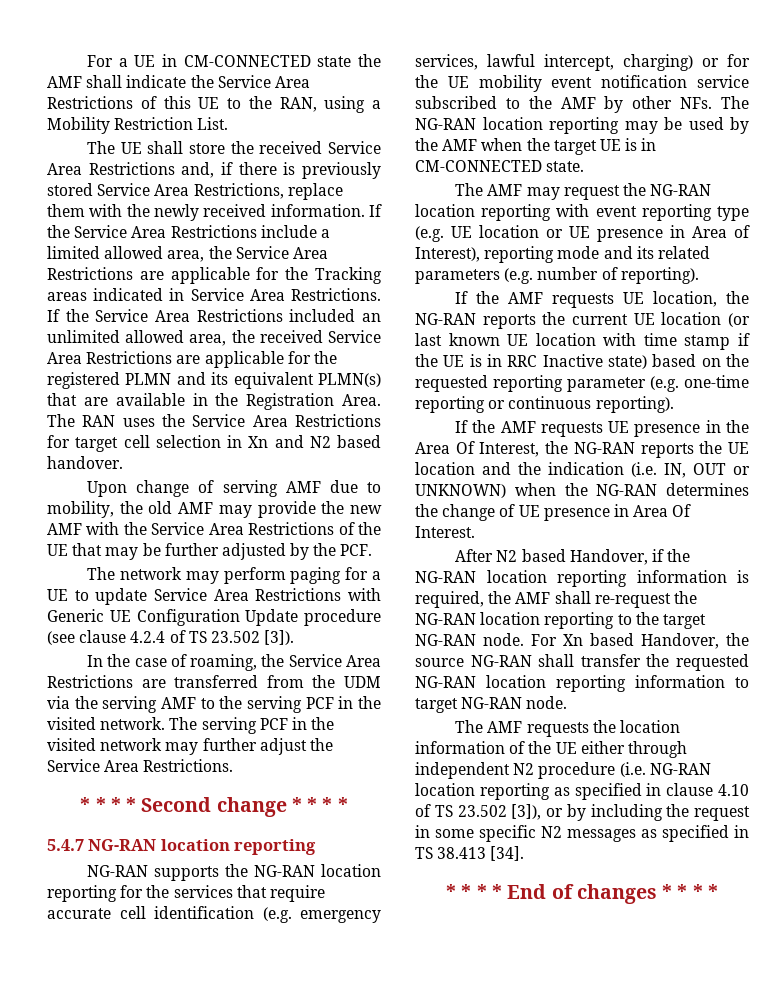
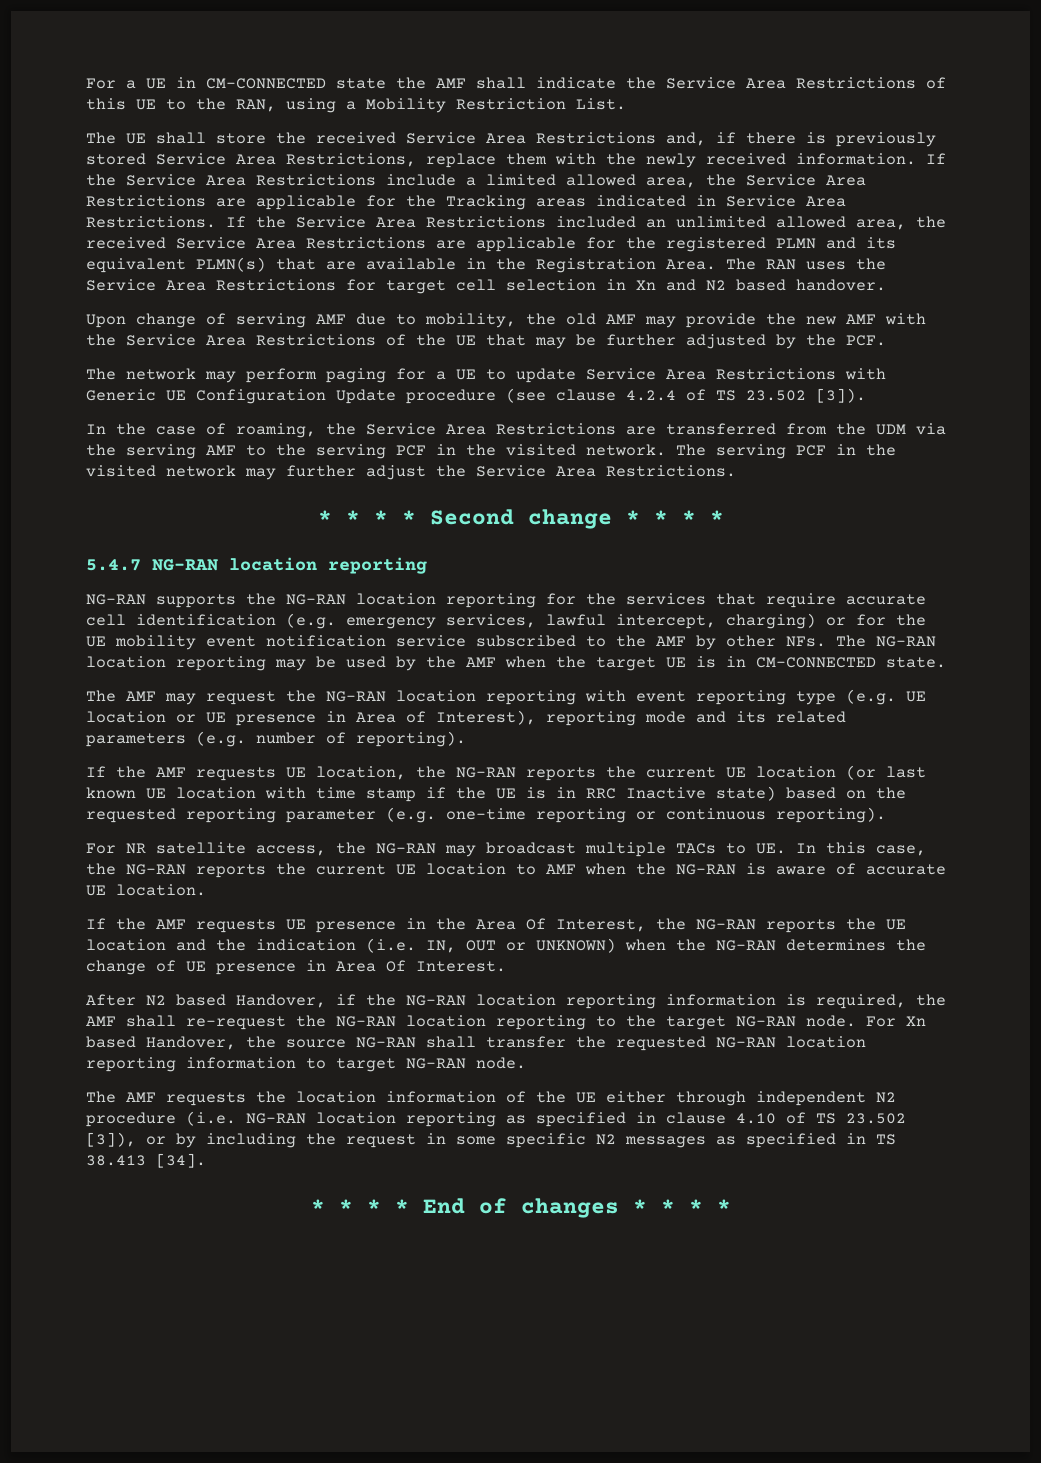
(674, 404) none -> [86,842,926,857] [86,863,946,878] [86,884,206,896] // For NR satellite access, the NG-RAN may broadcast multiple TACs to UE. In this case, the NG-RAN reports the current UE location to AMF when the NG-RAN is aware of accurate UE location.

